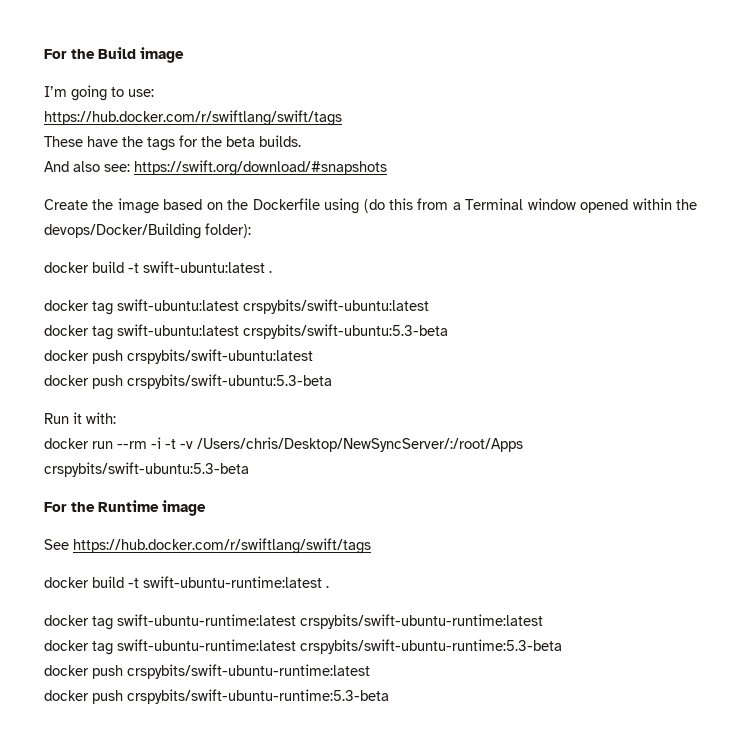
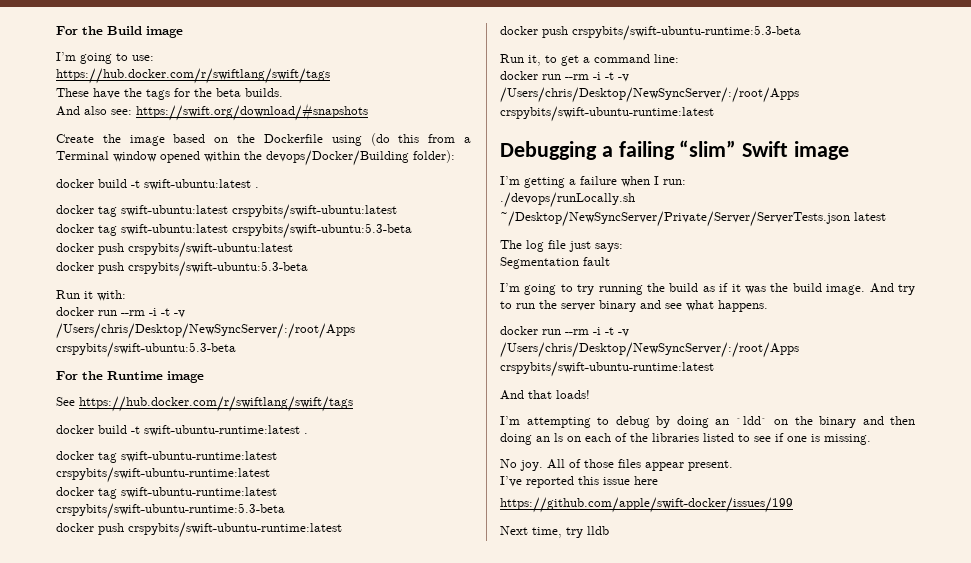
(389, 696) none -> [500,54,679,66] [500,71,629,82] [500,87,799,103] [500,106,714,122] [500,140,850,160] [500,176,686,188] [500,192,635,208] [500,211,886,227] [500,240,623,252] [500,257,610,269] [500,283,915,295] [500,300,768,312] [500,326,629,337] [500,342,799,358] [500,361,714,377] [500,390,590,400] [500,416,915,428] [500,433,871,445] [500,459,733,471] [500,476,658,488] [500,497,793,513] [500,526,609,538] // Run it, to get a command line: // docker run --rm -i -t -v /Users/chris/Desktop/NewSyncServer/:/root/Apps crspybits/swift-ubuntu-runtime:latest // Debugging a failing “slim” Swift image // I’m getting a failure when I run: // ./devops/runLocally.sh ~/Desktop/NewSyncServer/Private/Server/ServerTests.json latest // The log file just says: // Segmentation fault // I’m going to try running the build as if it was the build image. And try to run the server binary and see what happens. // docker run --rm -i -t -v /Users/chris/Desktop/NewSyncServer/:/root/Apps crspybits/swift-ubuntu-runtime:latest // And that loads! // I’m attempting to debug by doing an `ldd` on the binary and then doing an ls on each of the libraries listed to see if one is missing. // No joy. All of those files appear present. // I’ve reported this issue here // https://github.com/apple/swift-docker/issues/199 // Next time, try lldb

